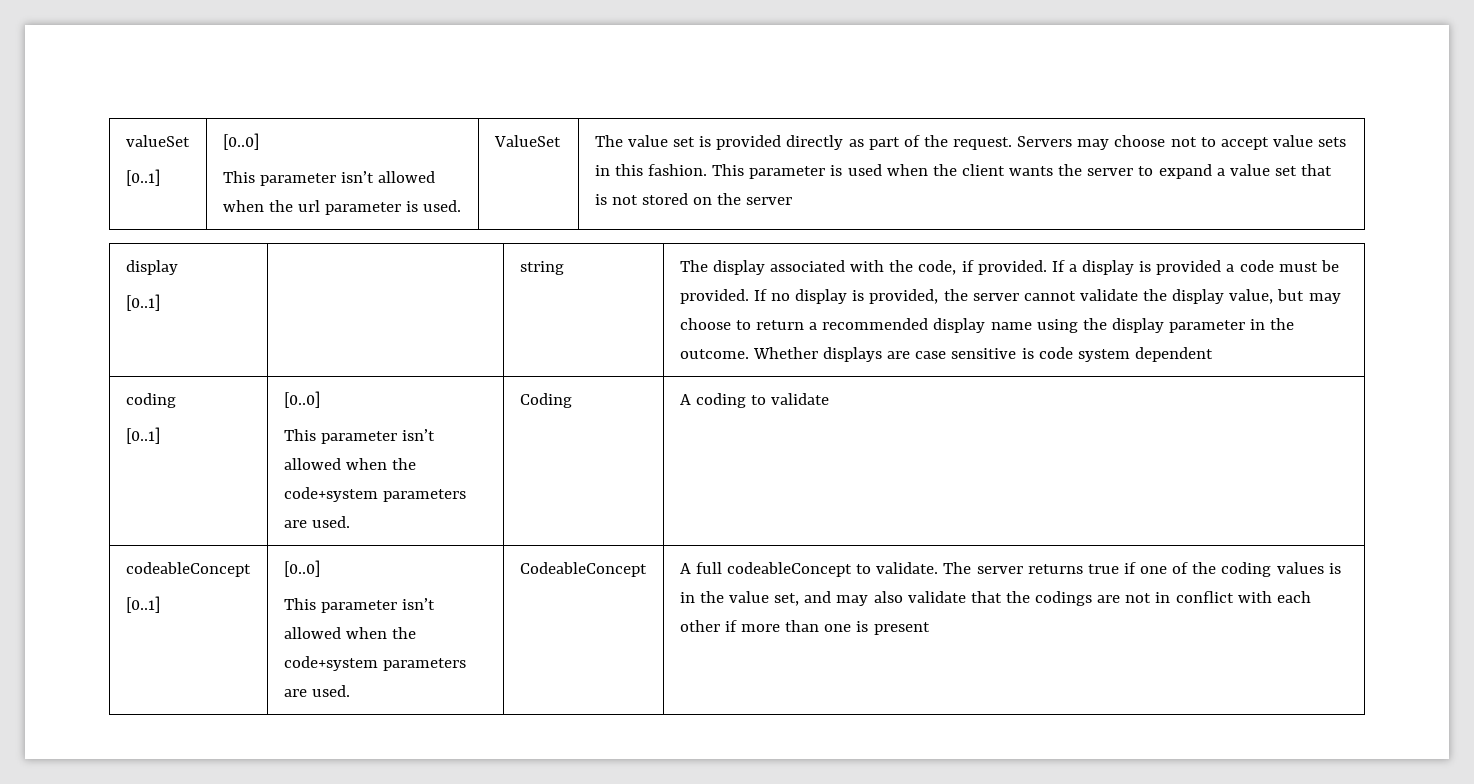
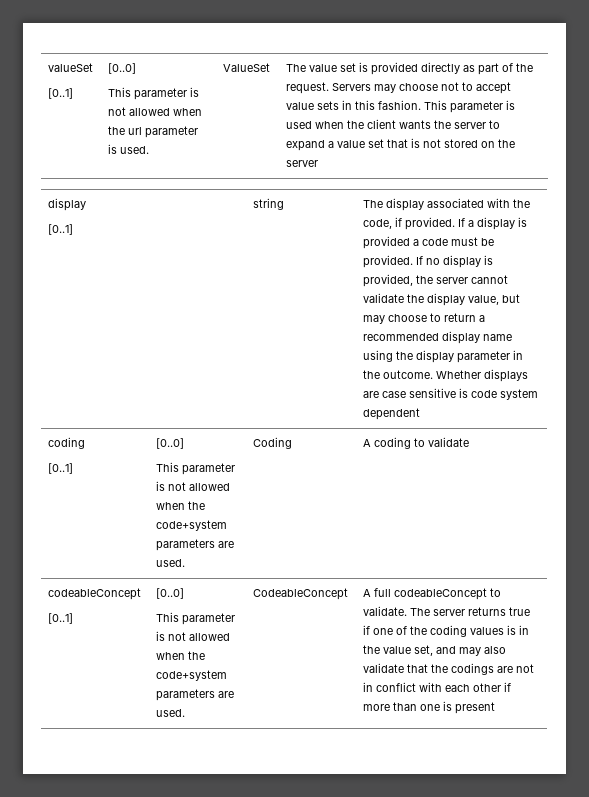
[341,171,375,183] isn’t -> [190,87,200,97] [108,107,127,116] is not
[402,429,436,441] isn’t -> [156,481,187,491] is not
[402,598,436,610] isn’t -> [156,631,187,641] is not

